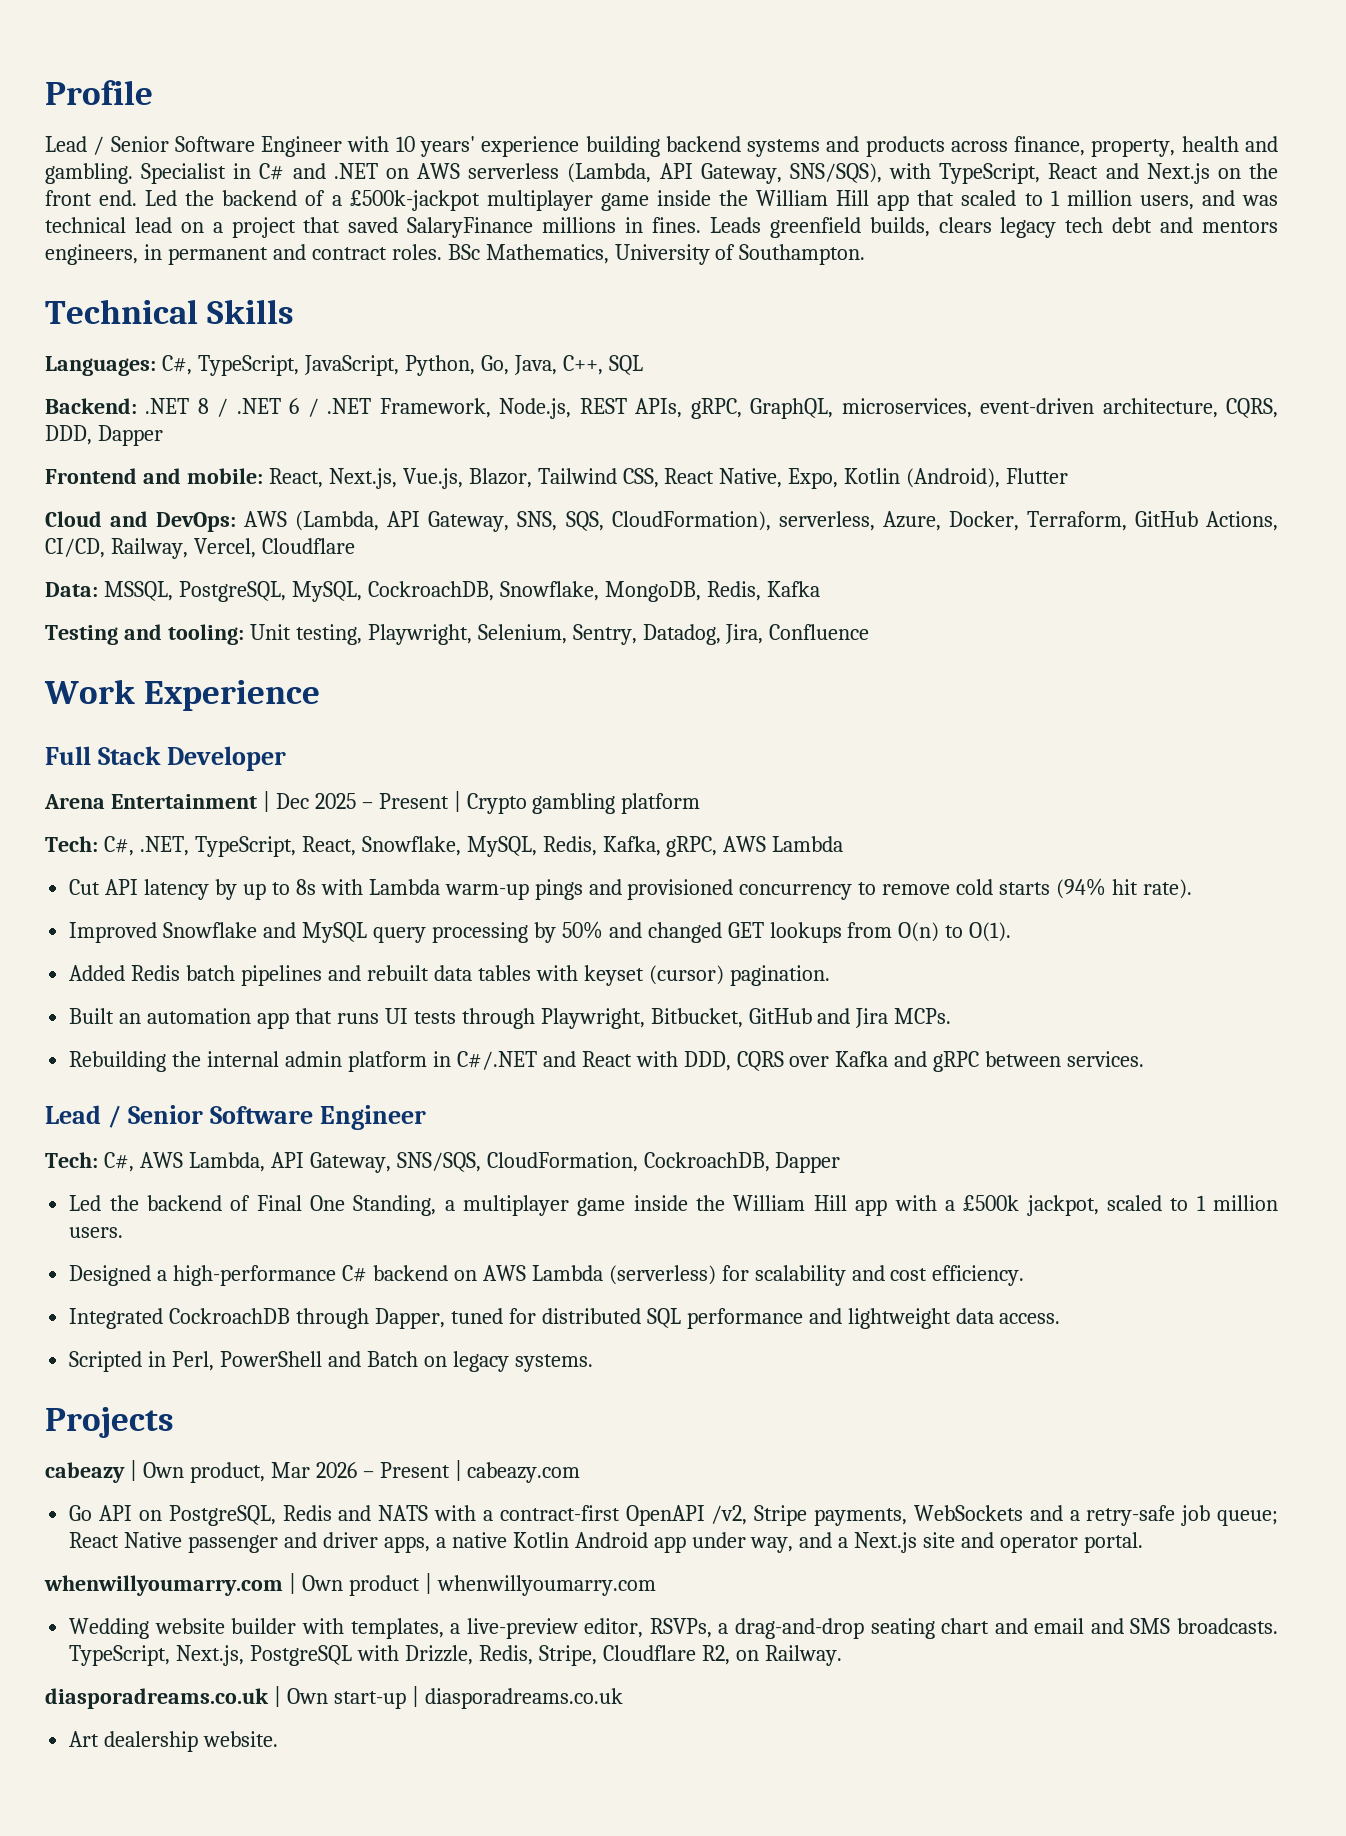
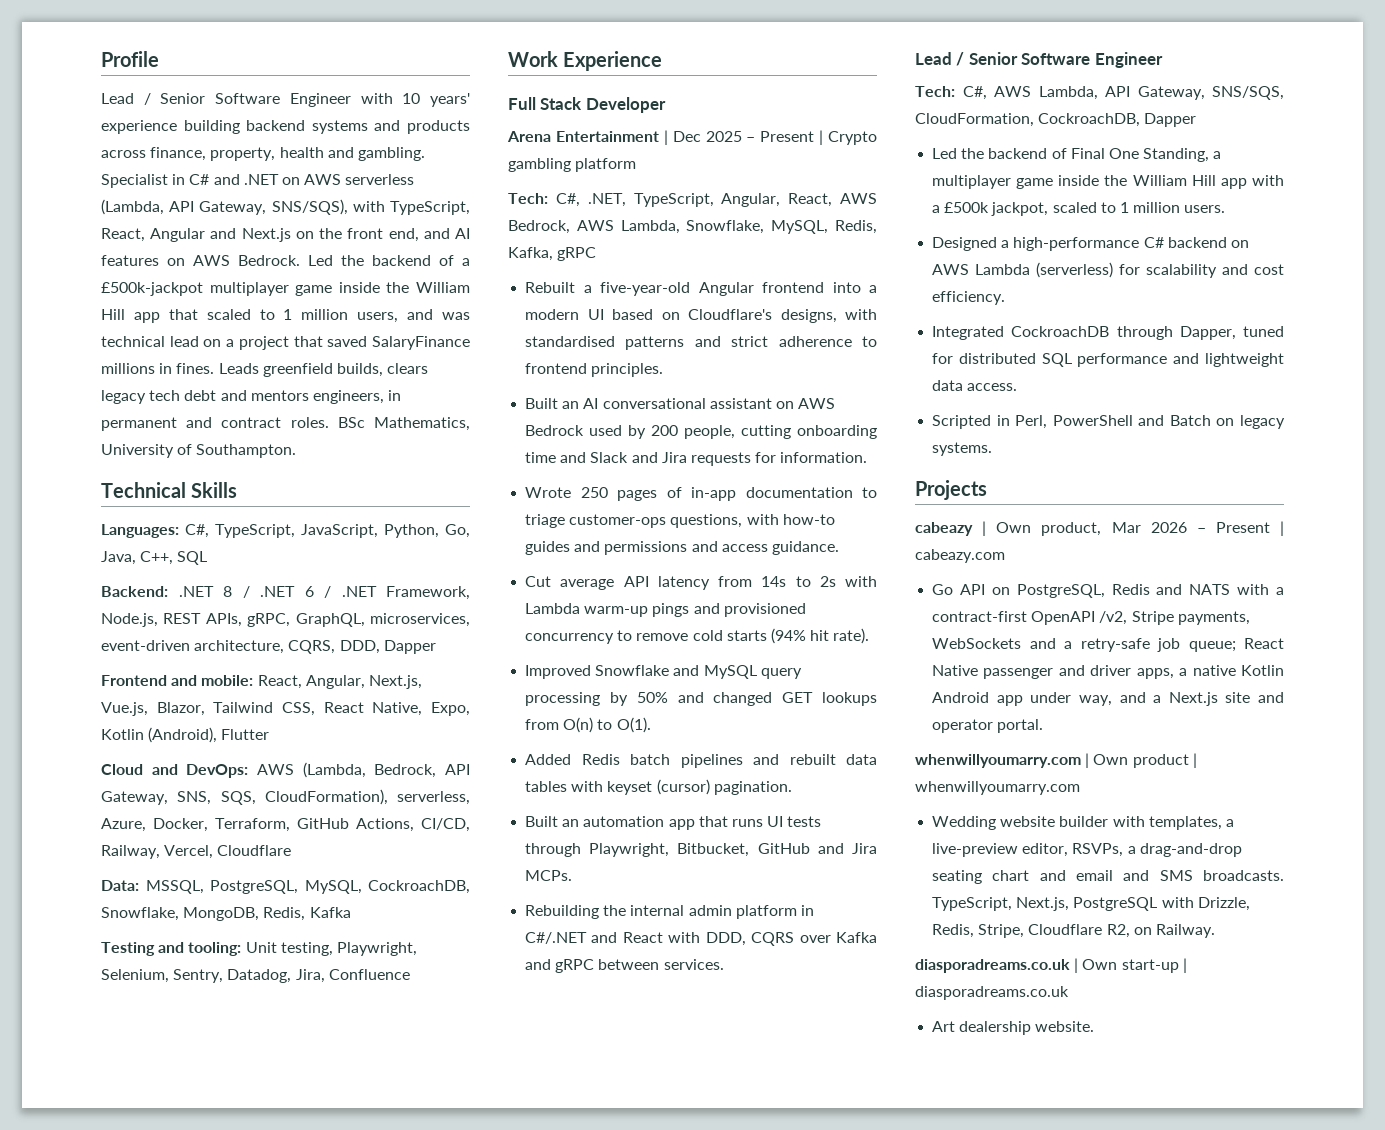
[1048,163,1099,179] React -> [101,228,206,242] React, Angular
[99,190,138,206] end. -> [388,228,471,242] [101,255,300,266] end, and AI features on AWS Bedrock.
(323, 478) none -> [305,675,365,689] Angular,
(380, 521) none -> [374,764,437,778] Bedrock,
[301,836,844,857] React, Snowflake, MySQL, Redis, Kafka, gRPC, AWS Lambda -> [721,193,877,207] [508,220,877,234] [508,247,597,261] [525,282,877,296] [525,309,877,323] [525,336,877,350] [525,363,664,377] [525,398,836,409] [525,425,877,439] [525,452,868,466] [525,487,877,501] [525,514,835,528] [525,541,839,555] Angular, React, AWS Bedrock, AWS Lambda, Snowflake, MySQL, Redis, Kafka, gRPC // Rebuilt a five-year-old Angular frontend into a modern UI based on Cloudflare's designs, with standardised patterns and strict adherence to frontend principles. // Built an AI conversational assistant on AWS Bedrock used by 200 people, cutting onboarding time and Slack and Jira requests for information. // Wrote 250 pages of in-app documentation to triage customer-ops questions, with how-to guides and permissions and access guidance.
(101, 887) none -> [560,579,615,590] average
[215,879,316,900] by up to 8s -> [718,576,836,587] from 14s to 2s

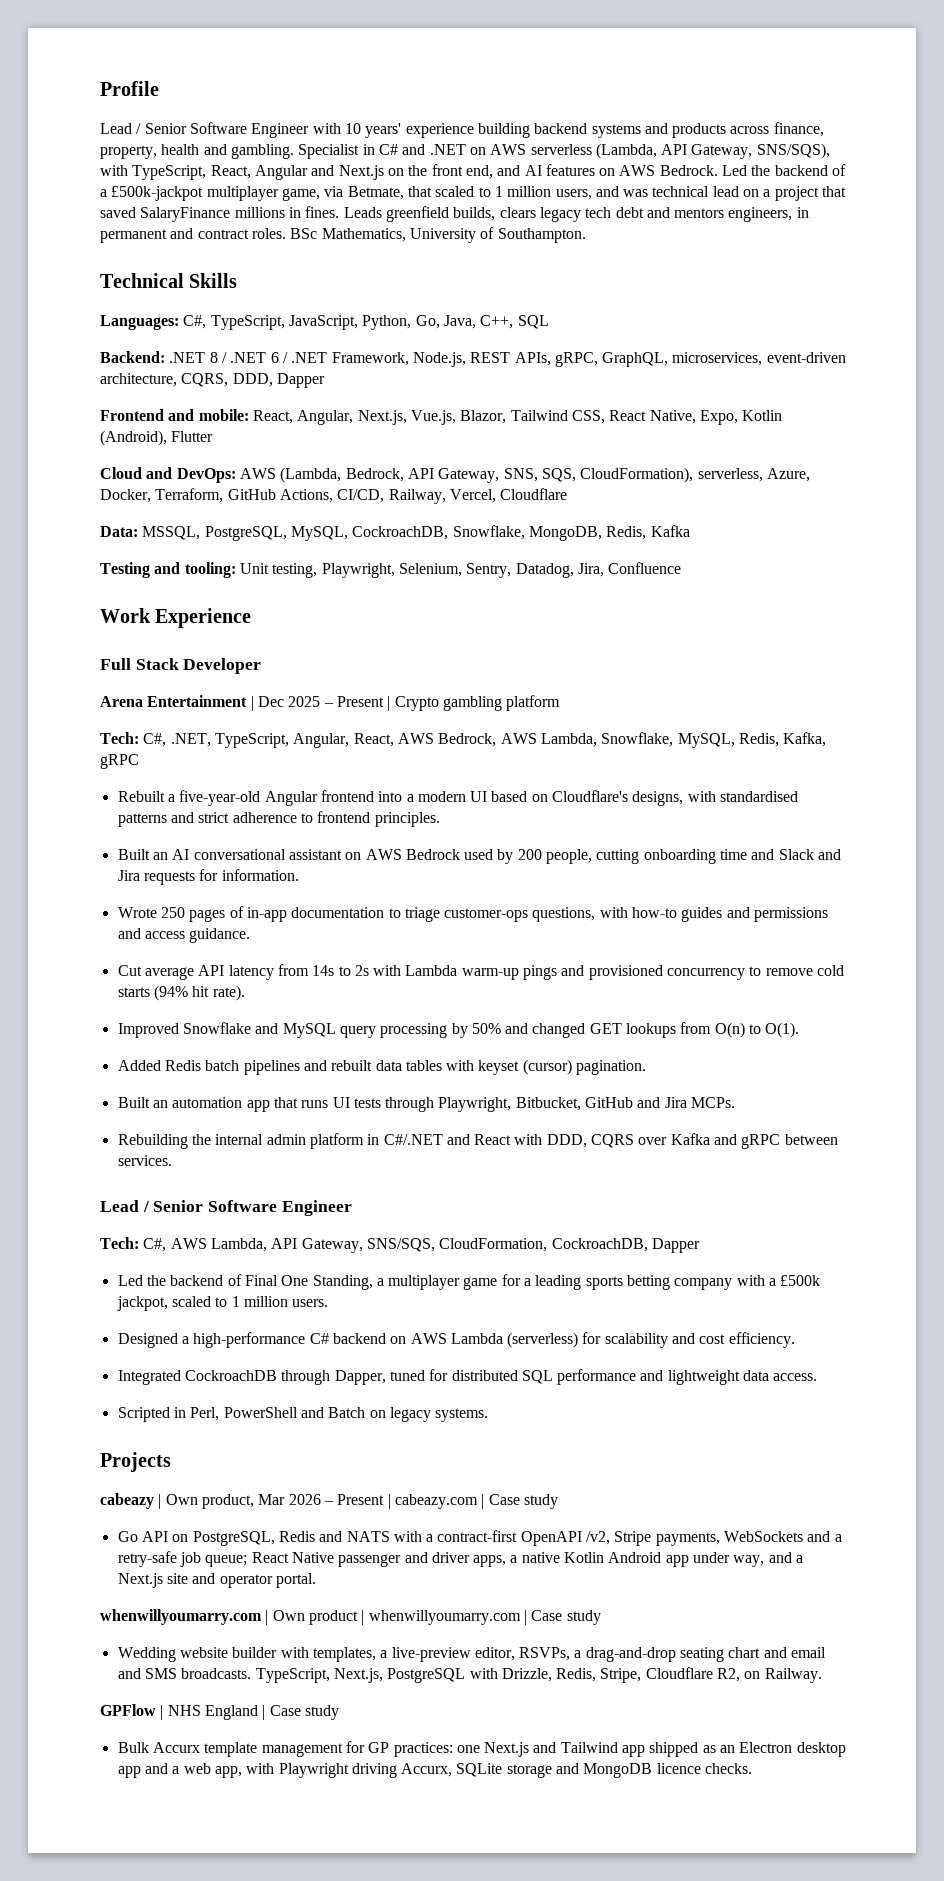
[295,282,470,296] [101,309,160,323] game inside the William Hill app -> [281,186,404,201] game, via Betmate,
[1058,175,1247,189] inside the William Hill app -> [501,1274,733,1290] for a leading sports betting company
(1005, 556) none -> [481,1494,558,1509] | Case study
(1080, 788) none -> [523,1610,601,1625] | Case study
[915,958,1187,973] [915,986,1069,1000] [932,1021,1095,1035] diasporadreams.co.uk | Own start-up | diasporadreams.co.uk // Art dealership website. -> [100,1704,339,1720] [117,1741,846,1757] [117,1763,753,1778] GPFlow | NHS England | Case study // Bulk Accurx template management for GP practices: one Next.js and Tailwind app shipped as an Electron desktop app and a web app, with Playwright driving Accurx, SQLite storage and MongoDB licence checks.

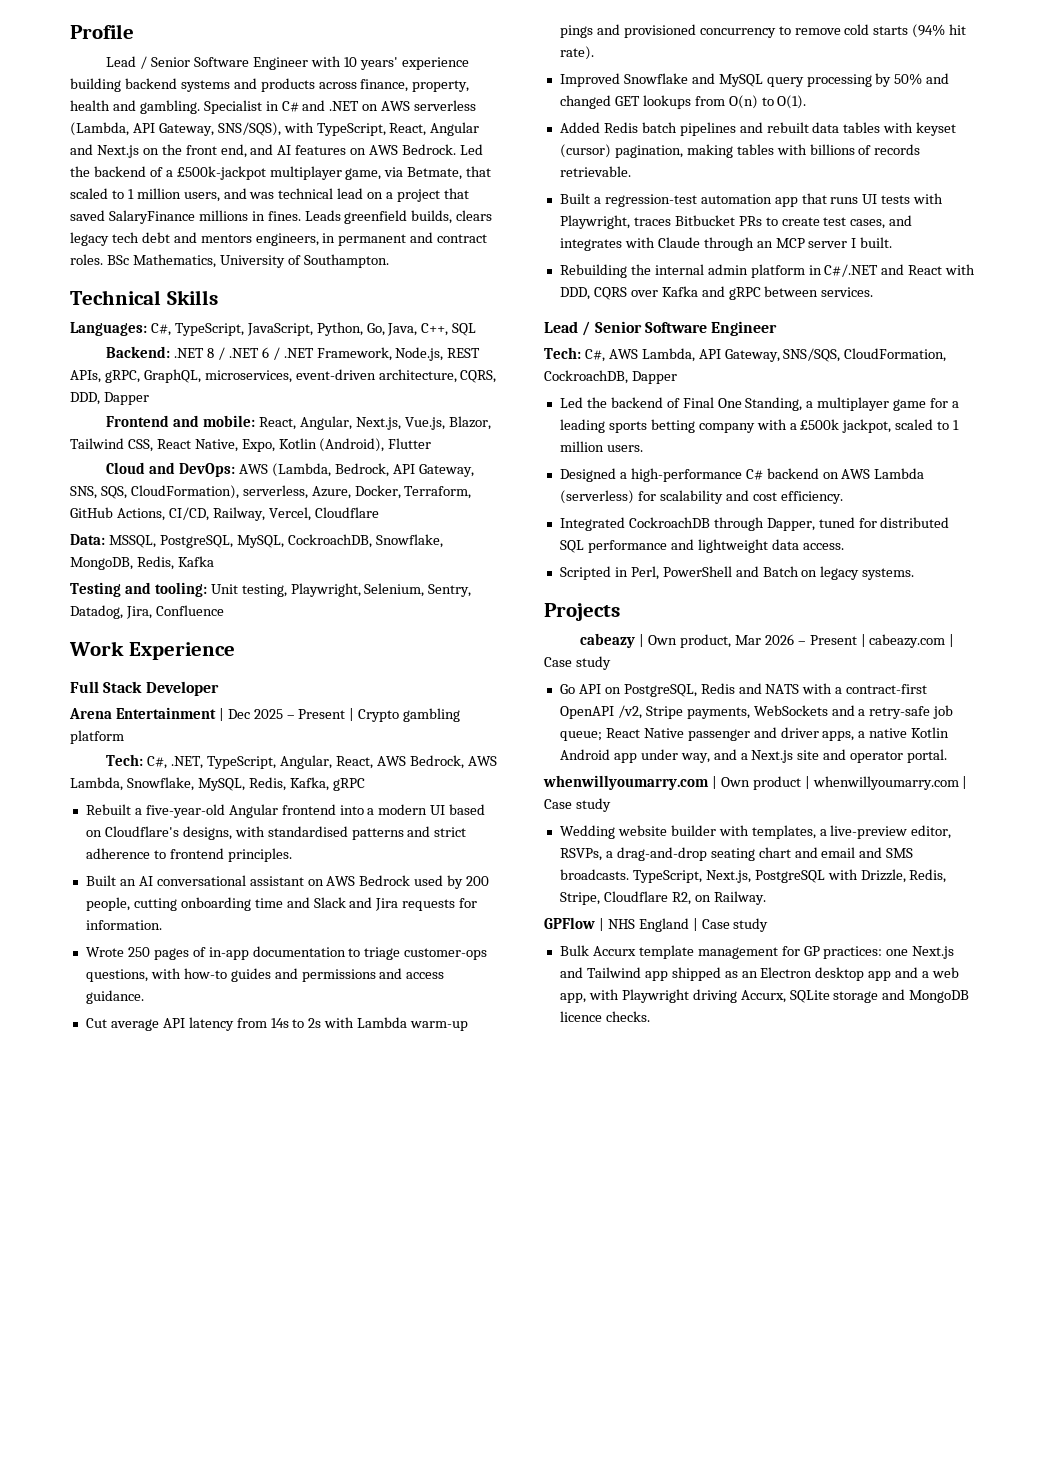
[576,1060,647,1075] [117,1097,168,1108] pagination. // Built an -> [614,144,921,158] [559,166,631,177] [559,193,697,207] pagination, making tables with billions of records retrievable. // Built a regression-test
[385,1097,736,1112] through Playwright, Bitbucket, GitHub and Jira MCPs. -> [913,193,944,204] [559,215,913,229] [559,237,893,251] with Playwright, traces Bitbucket PRs to create test cases, and integrates with Claude through an MCP server I built.

